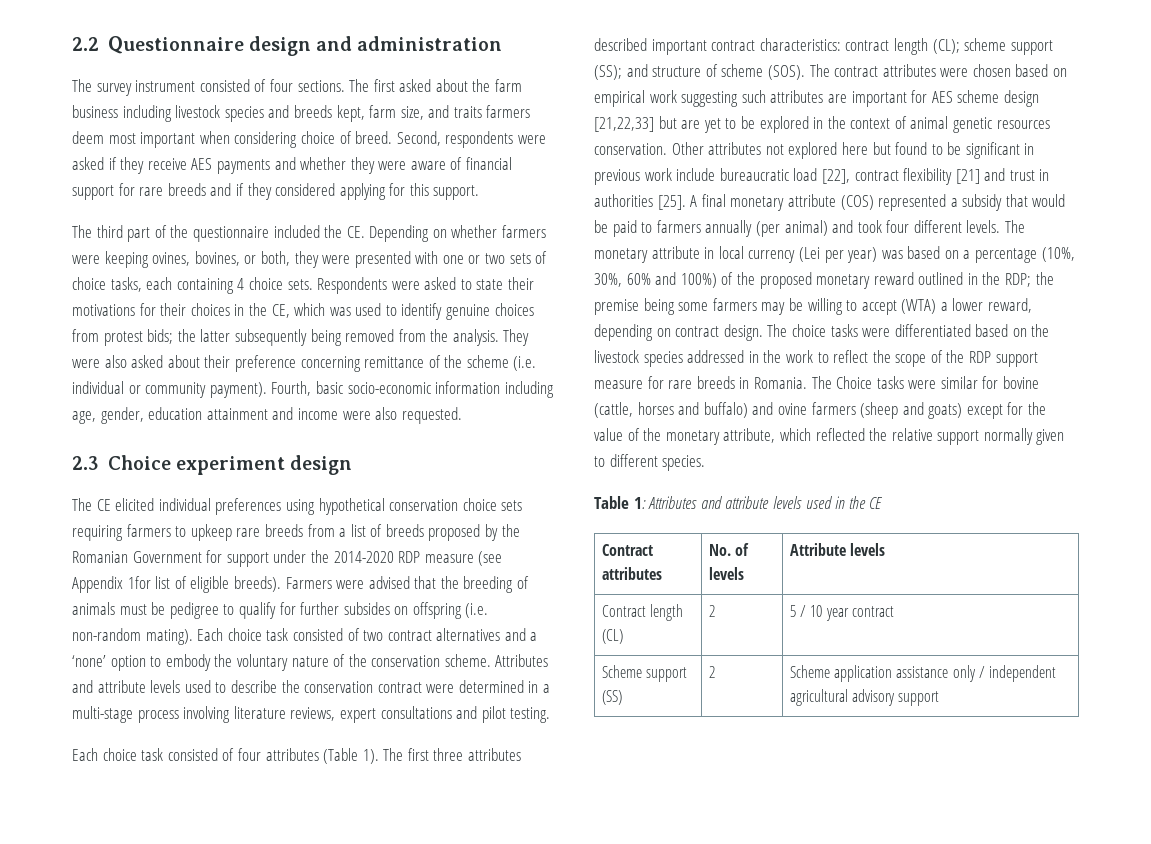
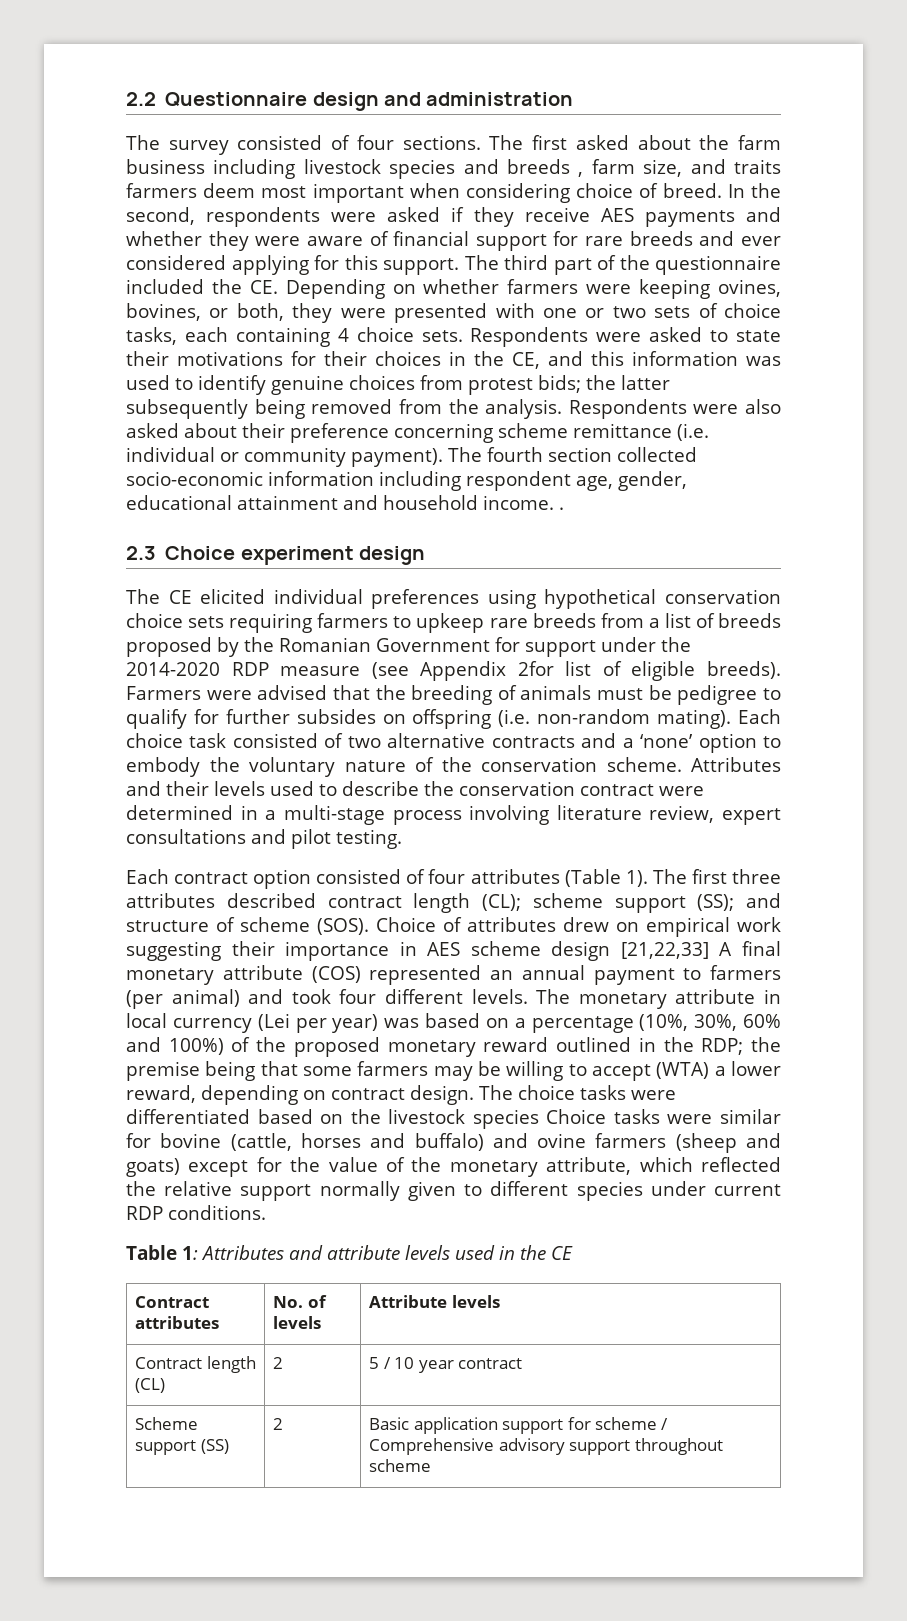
[135,80,196,92] instrument -> (229, 147) none
[336,105,365,122] kept, -> [578,172,584,177] ,
[396,131,441,146] Second, -> [727,183,782,198] [126,207,195,225] In the second,
[235,183,272,200] if they -> [740,236,781,246] ever
(480, 192) // -> (459, 266) none
[294,303,326,316] which -> [548,351,738,366] and this information
[503,329,530,346] They -> [568,399,687,419] Respondents
[364,355,509,368] remittance of the scheme -> [498,423,672,438] scheme remittance
[271,381,343,396] Fourth, basic -> [448,447,697,462] The fourth section collected
(554, 389) none -> [466,471,571,491] respondent
[148,407,203,420] education -> [126,495,232,510] educational
[297,407,462,424] income were also requested. -> [383,495,564,510] household income. .
[127,576,151,589] 1for -> [517,661,554,676] 2for
[387,628,501,641] contract alternatives -> [387,733,575,748] alternative contracts
[97,680,146,693] attribute -> [166,781,209,796] their
[290,707,336,721] reviews, -> [649,805,715,823] review,
[102,748,164,761] choice task -> [174,869,312,889] contract option
[651,38,841,55] important contract characteristics: -> (316, 900) none
[809,64,1068,77] [594,90,1039,107] [594,116,1050,133] [594,142,1035,159] [594,168,1050,185] [594,194,686,210] The contract attributes were chosen based on empirical work suggesting such attributes are important for AES scheme design [21,22,33] but are yet to be explored in the context of animal genetic resources conservation. Other attributes not explored here but found to be significant in previous work include bureaucratic load [22], contract flexibility [21] and trust in authorities [25]. -> [376,917,781,937] [126,941,709,961] Choice of attributes drew on empirical work suggesting their importance in AES scheme design [21,22,33]
[950,194,1066,211] [594,220,637,237] a subsidy that would be paid -> [490,965,675,985] an annual payment
[705,220,753,237] annually -> (781, 972) none
(675, 306) none -> [260,1061,298,1076] that
[687,350,1038,367] [594,376,832,389] addressed in the work to reflect the scope of the RDP support measure for rare breeds in Romania. The -> (539, 1119) none
[662,455,706,471] species. -> [576,1181,781,1201] [126,1205,266,1220] species under current RDP conditions.
[790,665,1056,682] [790,689,940,706] Scheme application assistance only / independent agricultural advisory support -> [369,1417,669,1434] [369,1438,723,1455] [369,1459,432,1472] Basic application support for scheme / Comprehensive advisory support throughout scheme

